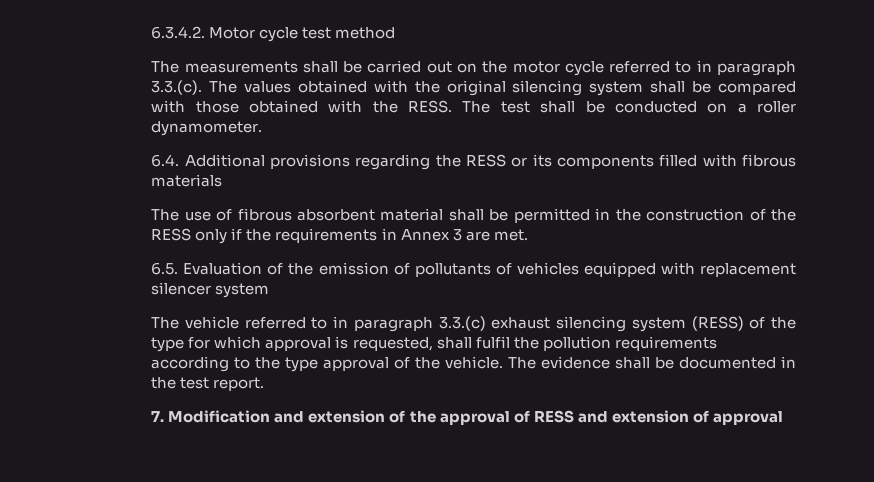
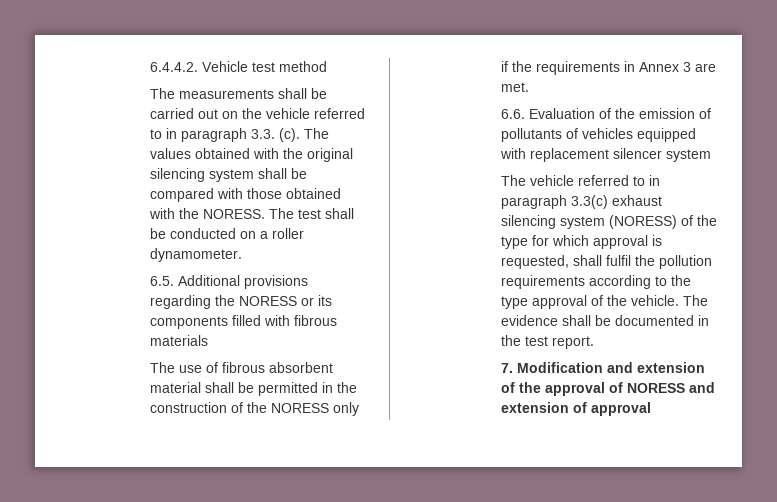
[151,26,299,42] 6.3.4.2. Motor cycle -> [150,61,249,72] 6.4.4.2. Vehicle
[512,60,796,76] [151,80,203,95] motor cycle referred to in paragraph 3.3.(c). -> [266,108,366,119] [150,128,301,142] vehicle referred to in paragraph 3.3. (c).
[408,100,453,113] RESS. -> [203,209,266,219] NORESS.
[151,154,180,167] 6.4. -> [150,276,175,286] 6.5.
[465,154,506,167] RESS -> [239,296,298,306] NORESS
[151,228,192,241] RESS -> [271,403,330,413] NORESS
[151,262,179,275] 6.5. -> [501,109,526,119] 6.6.
[438,316,486,331] 3.3.(c) -> [571,195,609,209] 3.3(c)
[691,316,744,331] (RESS) -> [609,215,678,229] (NORESS)
[533,410,574,423] RESS -> [627,383,686,393] NORESS

